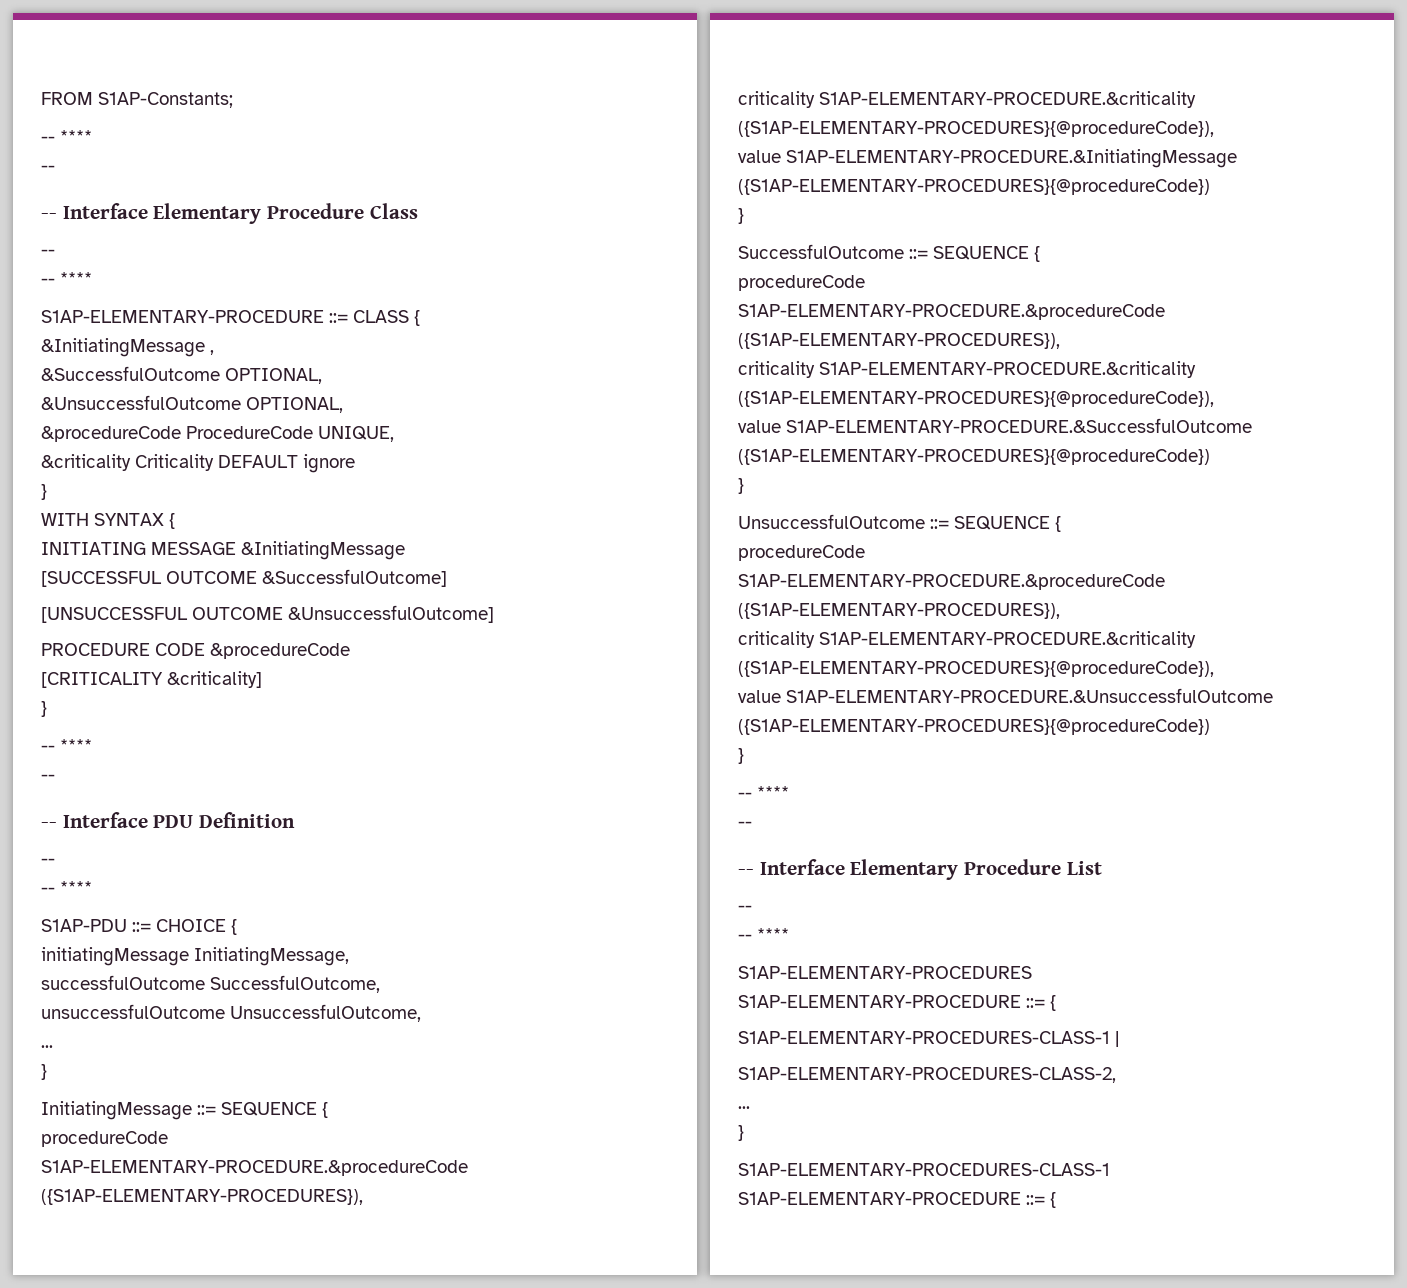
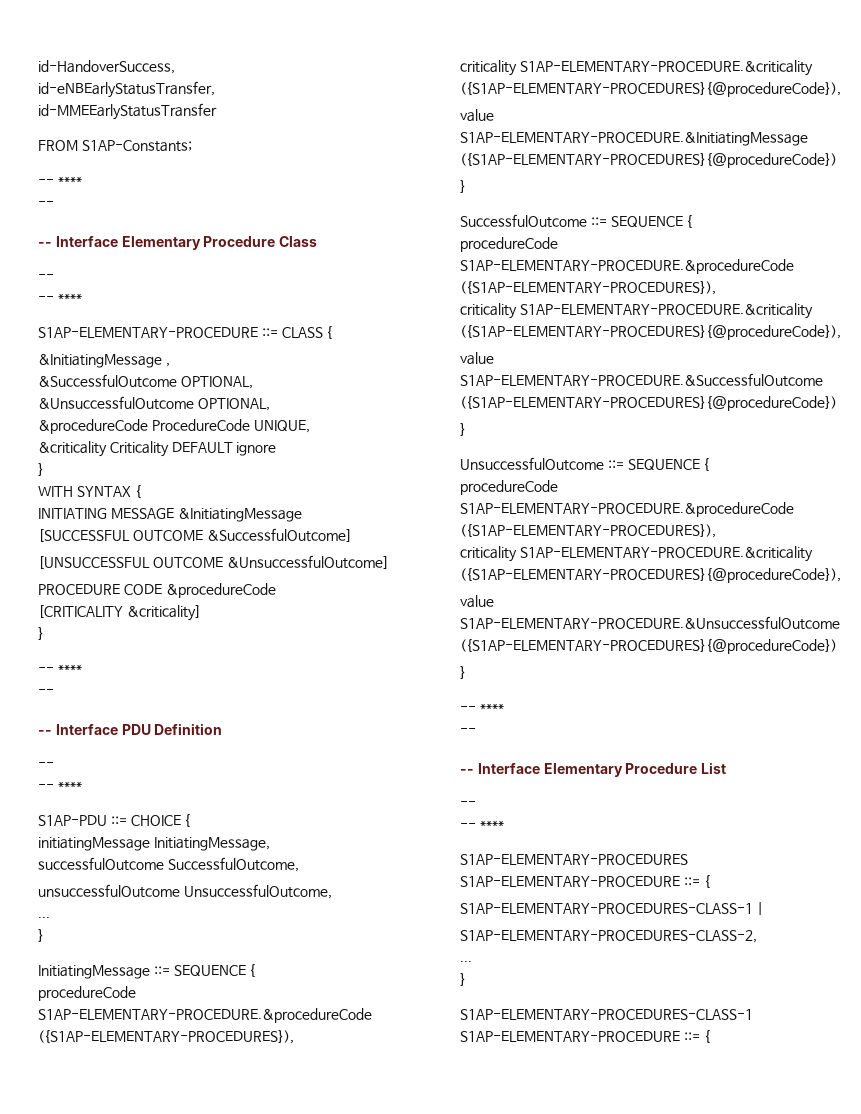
(41, 98) none -> [38,60,175,74] [38,81,215,98] [38,103,217,120] id-HandoverSuccess, // id-eNBEarlyStatusTransfer, // id-MMEEarlyStatusTransfer //

